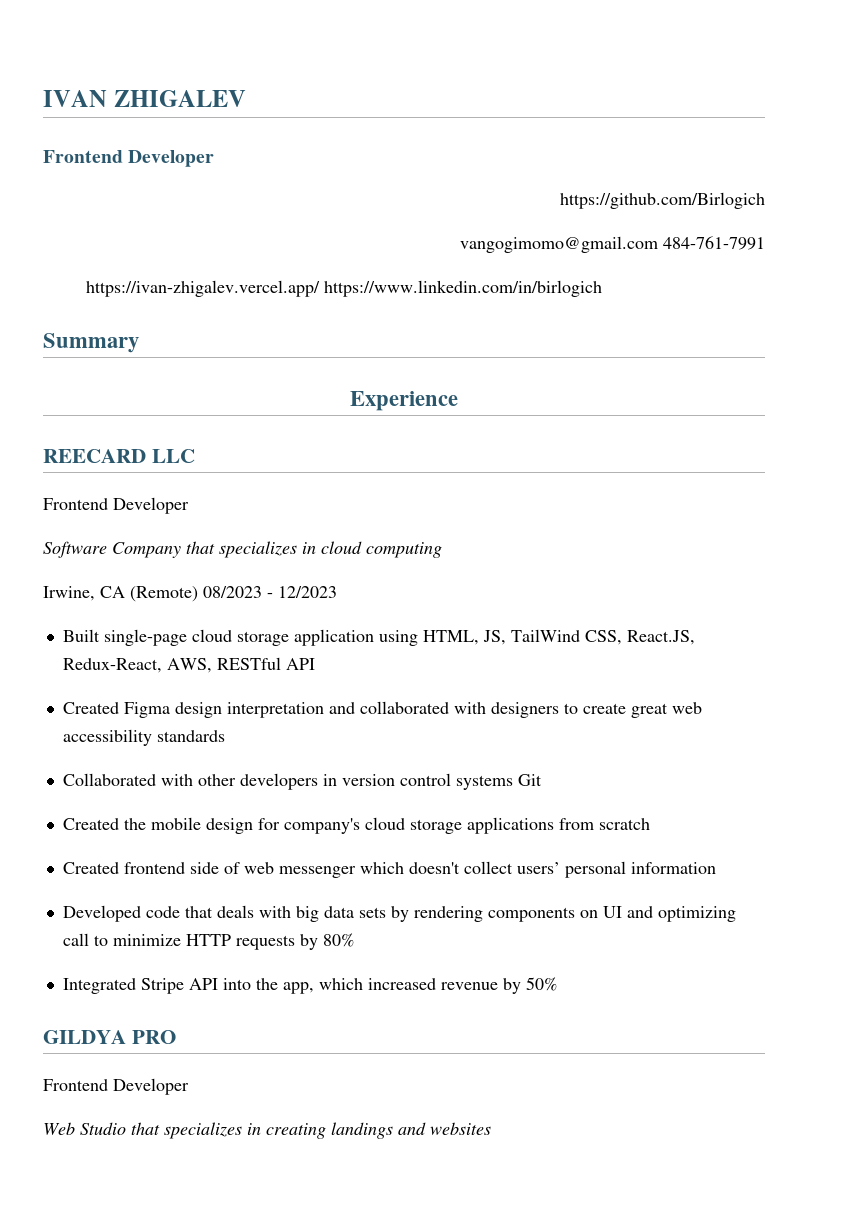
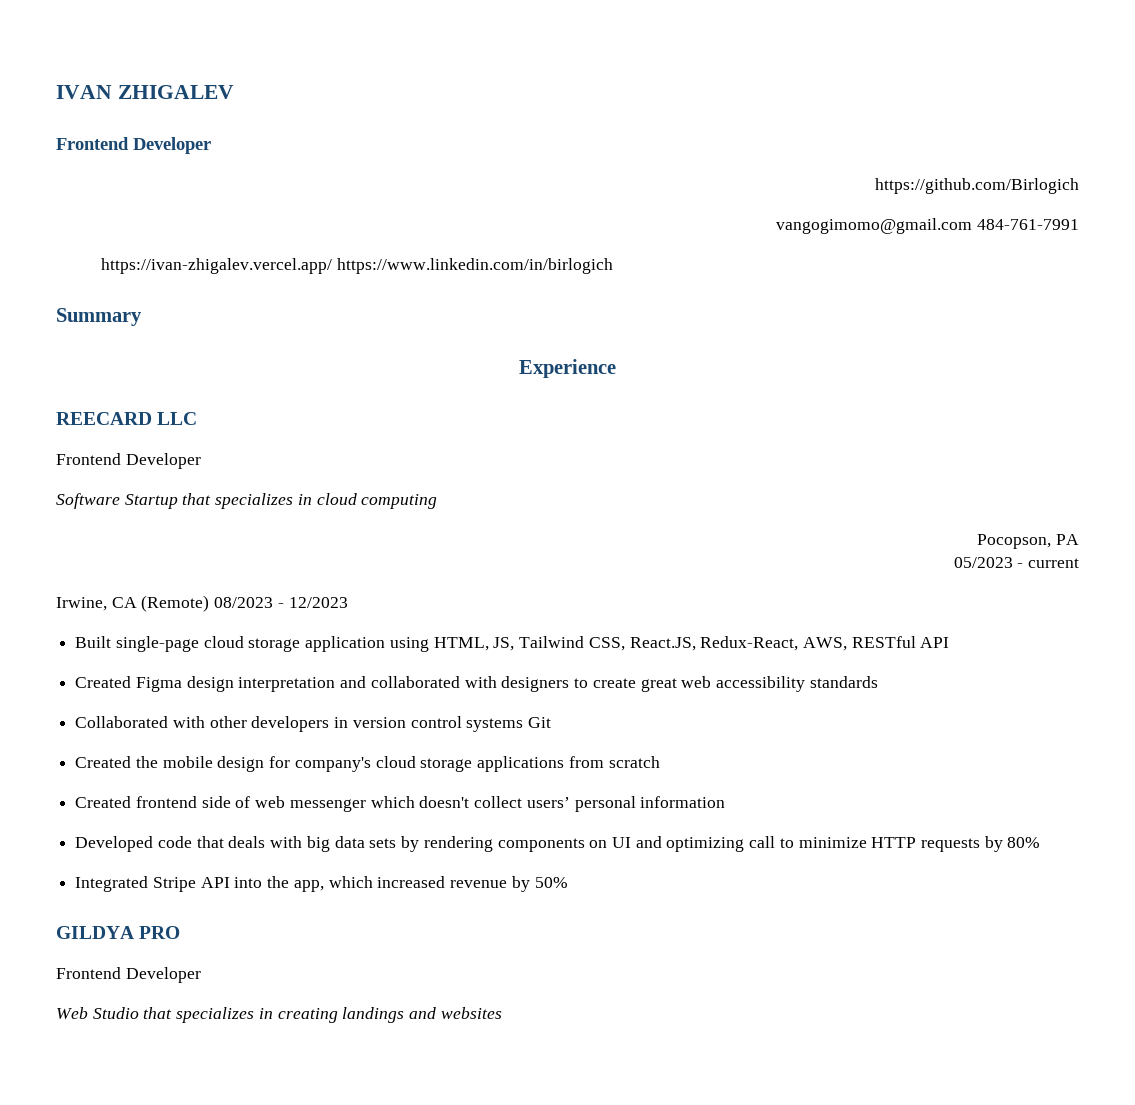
[112,542,181,558] Company -> [124,494,178,509] Startup
(442, 550) none -> [977,534,1079,549] [953,557,1079,568] // Pocopson, PA // 05/2023 - current
[510,629,580,642] TailWind -> [519,636,585,648] Tailwind

